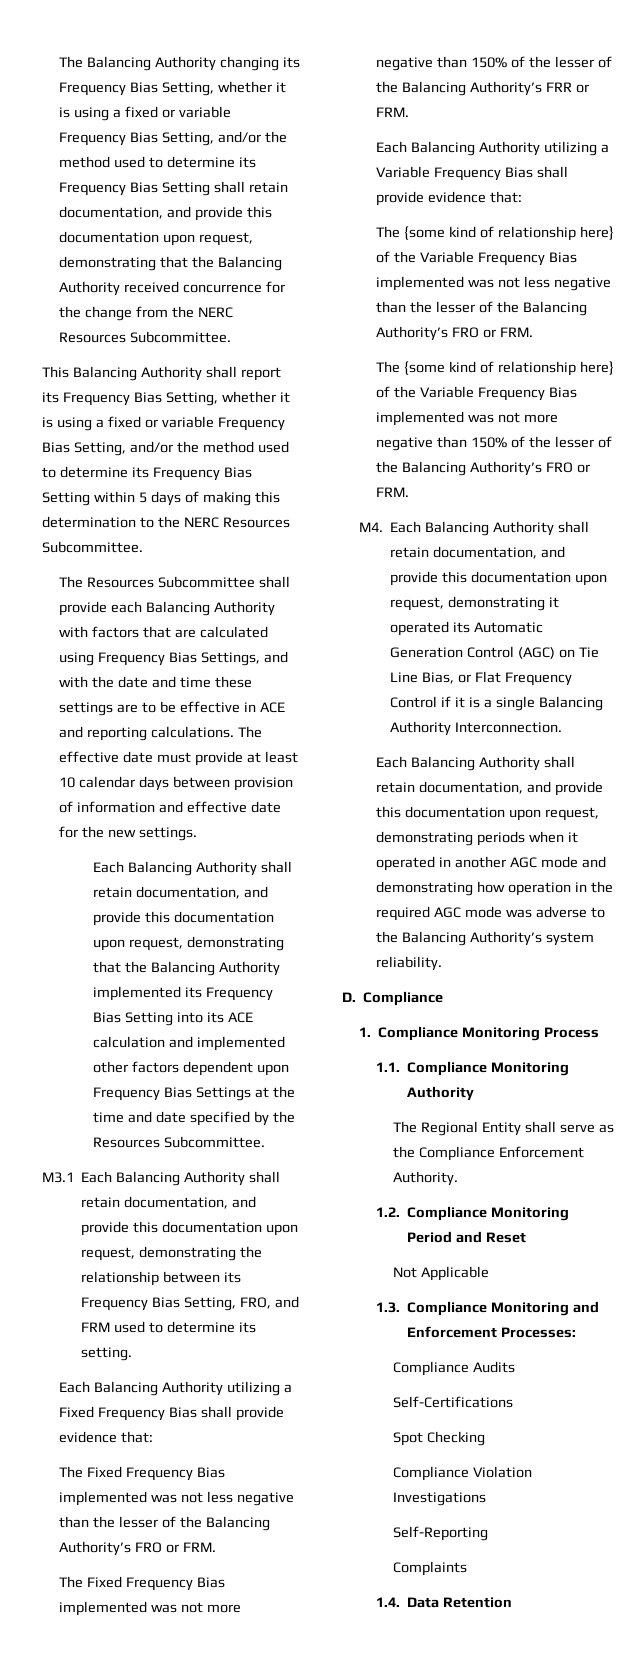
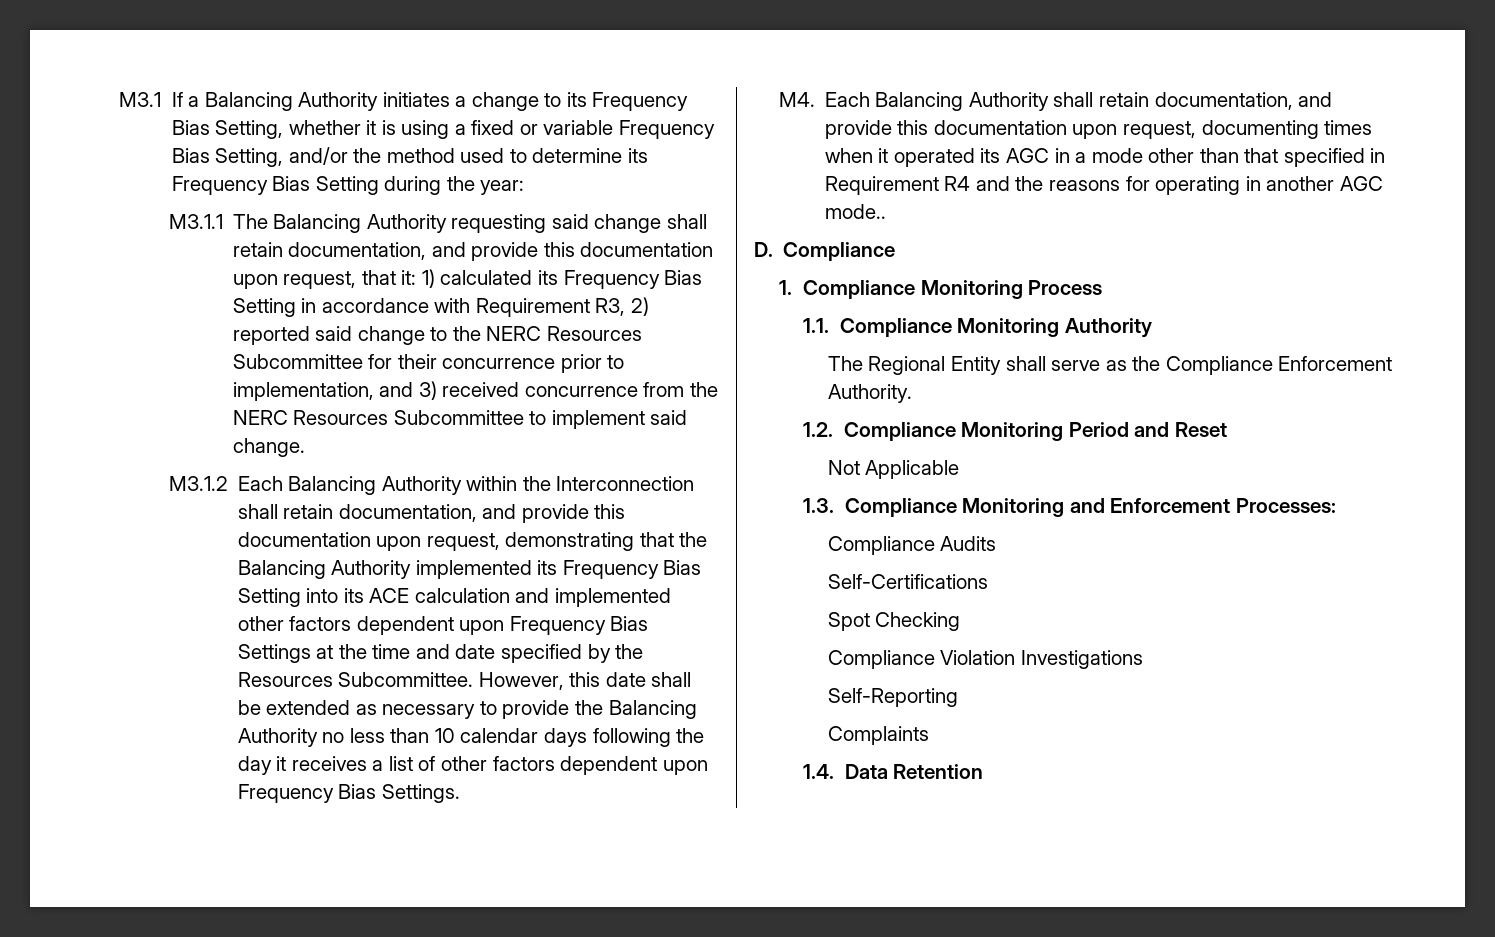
[59,56,279,71] The Balancing Authority changing -> [119,92,562,111] M3.1 If a Balancing Authority initiates a change to
[213,181,288,193] [59,206,272,221] [59,231,254,246] [59,256,282,271] [59,281,285,296] [59,306,233,321] [59,331,232,343] [42,366,281,381] [42,391,290,406] [42,416,285,431] [42,441,289,456] [42,466,252,481] [42,491,280,506] [42,516,290,528] [42,541,144,553] [59,576,290,588] [59,601,275,616] [59,626,268,638] [59,651,288,666] [59,676,252,688] [59,701,285,716] [59,726,262,741] [59,751,298,766] [59,776,293,791] [59,801,281,813] [59,826,197,841] [93,861,258,876] shall retain documentation, and provide this documentation upon request, demonstrating that the Balancing Authority received concurrence for the change from the NERC Resources Subcommittee. // This Balancing Authority shall report its Frequency Bias Setting, whether it is using a fixed or variable Frequency Bias Setting, and/or the method used to determine its Frequency Bias Setting within 5 days of making this determination to the NERC Resources Subcommittee. // The Resources Subcommittee shall provide each Balancing Authority with factors that are calculated using Frequency Bias Settings, and with the date and time these settings are to be effective in ACE and reporting calculations. The effective date must provide at least 10 calendar days between provision of information and effective date for the new settings. // Each Balancing Authority -> [384,176,525,195] [168,214,707,233] [232,242,714,261] [232,269,703,289] [232,297,649,317] [232,326,642,345] [232,354,625,373] [232,381,718,401] [232,410,688,429] [232,438,305,457] [168,476,695,495] during the year: // M3.1.1 The Balancing Authority requesting said change shall retain documentation, and provide this documentation upon request, that it: 1) calculated its Frequency Bias Setting in accordance with Requirement R3, 2) reported said change to the NERC Resources Subcommittee for their concurrence prior to implementation, and 3) received concurrence from the NERC Resources Subcommittee to implement said change. // M3.1.2 Each Balancing Authority within the Interconnection
[42,1172,75,1183] // M3.1 -> [478,672,692,690] [237,700,697,719] [237,728,705,747] [237,756,708,775] [237,784,460,803] [778,92,815,107] However, this date shall be extended as necessary to provide the Balancing Authority no less than 10 calendar days following the day it receives a list of other factors dependent upon Frequency Bias Settings. // M4.
[139,1246,263,1261] [81,1271,242,1286] [81,1296,300,1311] [81,1321,257,1333] [81,1347,133,1361] [59,1381,292,1396] [59,1406,284,1421] [59,1431,154,1443] [59,1466,225,1481] [59,1491,294,1506] [59,1516,270,1531] [59,1541,216,1556] [59,1576,225,1591] [59,1601,241,1616] [376,56,612,71] [376,81,589,96] [376,107,410,117] [376,141,609,156] [376,166,568,181] [376,191,523,206] [376,226,614,241] [376,251,577,266] [376,276,611,291] [376,301,587,316] [376,326,533,341] [376,361,614,376] [376,386,577,401] [376,411,558,426] [376,436,612,451] [376,461,590,476] [376,487,410,497] [359,521,590,536] [390,546,566,559] [390,571,608,586] [390,596,560,611] [390,621,544,636] [390,646,600,659] [390,671,573,686] [390,696,603,711] [390,721,563,736] [376,756,575,771] [376,781,603,796] [376,806,599,821] [376,831,578,846] [376,856,606,871] [376,881,613,896] [376,906,605,921] [376,931,594,946] [376,956,443,971] demonstrating the relationship between its Frequency Bias Setting, FRO, and FRM used to determine its setting. // Each Balancing Authority utilizing a Fixed Frequency Bias shall provide evidence that: // The Fixed Frequency Bias implemented was not less negative than the lesser of the Balancing Authority’s FRO or FRM. // The Fixed Frequency Bias implemented was not more negative than 150% of the lesser of the Balancing Authority’s FRR or FRM. // Each Balancing Authority utilizing a Variable Frequency Bias shall provide evidence that: // The {some kind of relationship here} of the Variable Frequency Bias implemented was not less negative than the lesser of the Balancing Authority’s FRO or FRM. // The {some kind of relationship here} of the Variable Frequency Bias implemented was not more negative than 150% of the lesser of the Balancing Authority’s FRO or FRM. // M4. Each Balancing Authority shall retain documentation, and provide this documentation upon request, demonstrating it operated its Automatic Generation Control (AGC) on Tie Line Bias, or Flat Frequency Control if it is a single Balancing Authority Interconnection. // Each Balancing Authority shall retain documentation, and provide this documentation upon request, demonstrating periods when it operated in another AGC mode and demonstrating how operation in the required AGC mode was adverse to the Balancing Authority’s system reliability. -> [1201,120,1373,139] [824,148,1386,167] [824,176,1383,195] [824,204,886,219] documenting times when it operated its AGC in a mode other than that specified in Requirement R4 and the reasons for operating in another AGC mode..

